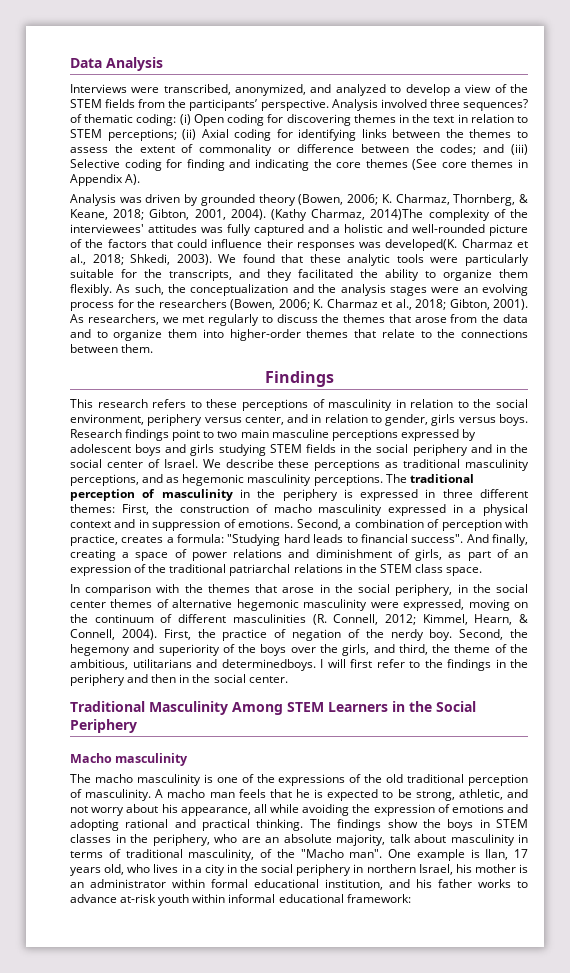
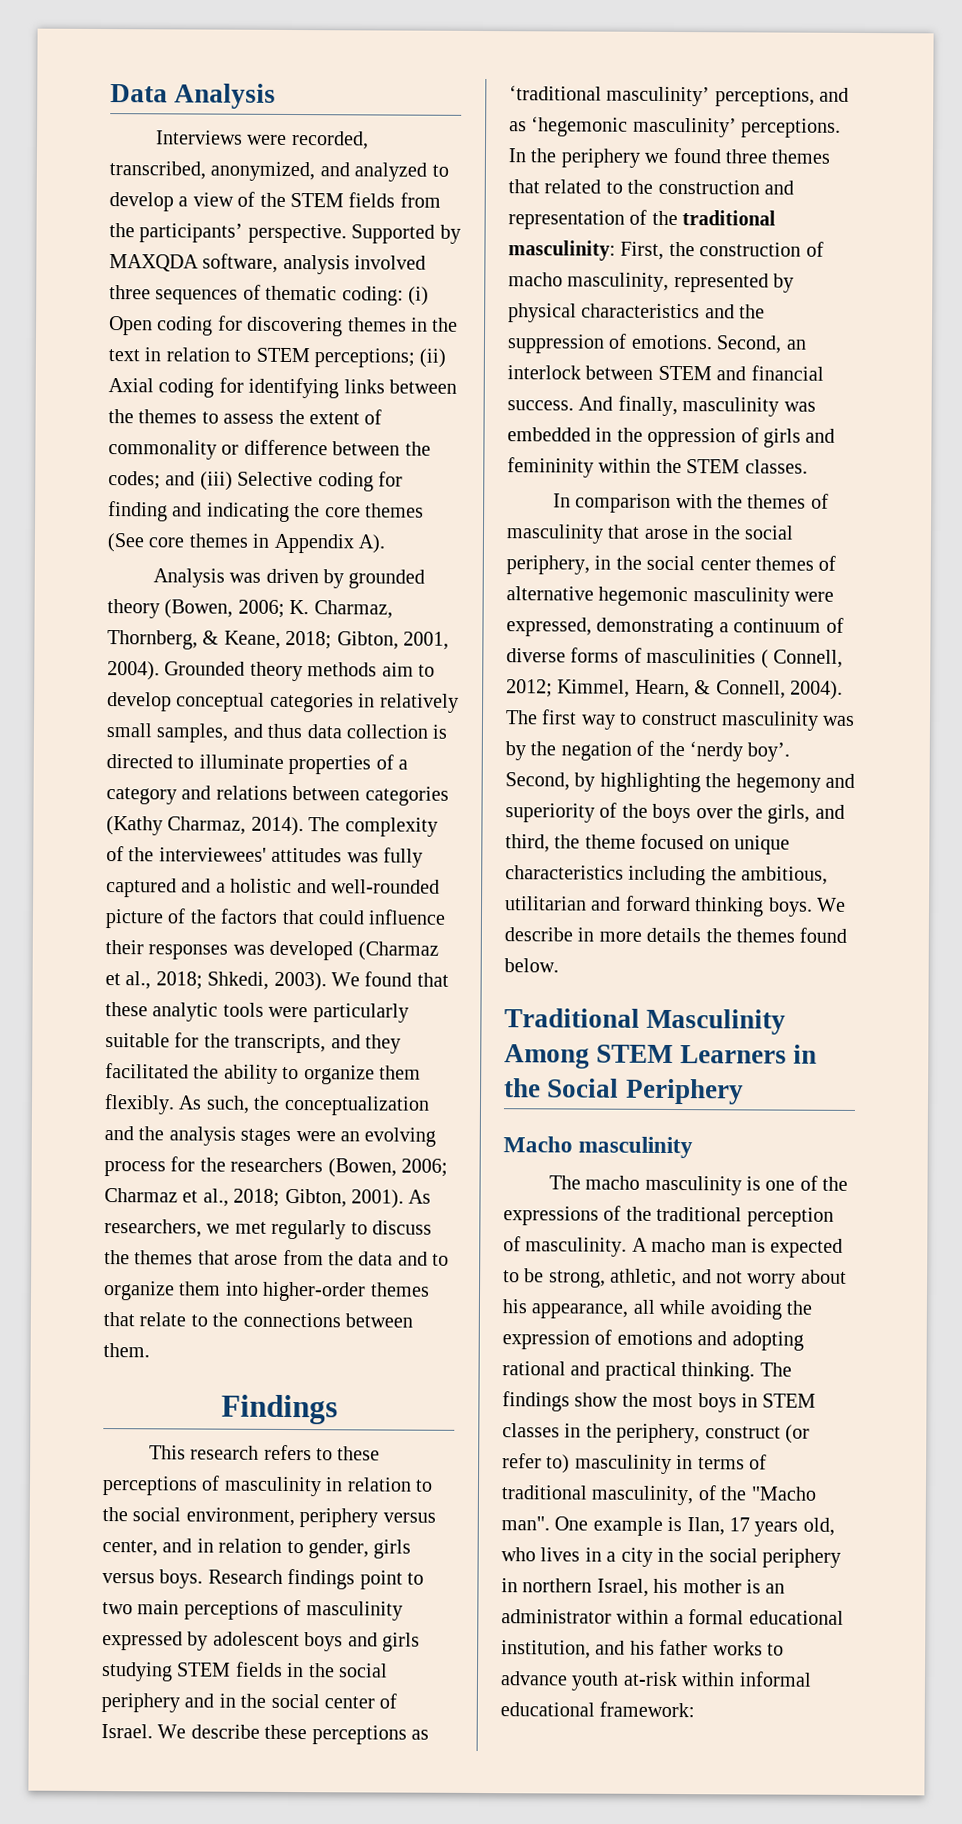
(160, 90) none -> [290,130,369,150] recorded,
[331,99,378,111] Analysis -> [351,224,461,244] [109,253,350,275] Supported by MAXQDA software, analysis
[462,99,528,111] sequences? -> [155,289,239,305] sequences
[271,209,424,221] (Kathy Charmaz, 2014)The -> [164,661,435,682] [107,692,459,713] [106,723,448,743] [106,754,408,775] [106,785,449,806] [106,816,341,837] Grounded theory methods aim to develop conceptual categories in relatively small samples, and thus data collection is directed to illuminate properties of a category and relations between categories (Kathy Charmaz, 2014). The
[385,239,513,251] developed(K. Charmaz -> [269,940,439,961] developed (Charmaz
[313,299,323,308] K. -> (448, 1167) none
[271,429,398,441] masculine perceptions -> [183,1599,403,1621] perceptions of masculinity
[403,459,529,471] traditional masculinity -> [509,85,711,107] ‘traditional masculinity’
[182,474,474,486] [70,489,528,501] [70,504,115,513] hegemonic masculinity perceptions. The traditional perception of masculinity in the periphery is expressed in three different themes: -> [531,116,842,138] [508,147,831,168] [508,179,794,195] [508,209,777,230] [508,240,616,261] ‘hegemonic masculinity’ perceptions. In the periphery we found three themes that related to the construction and representation of the traditional masculinity:
[318,504,528,516] [70,519,528,531] [70,534,528,546] [70,549,528,561] [70,564,483,576] masculinity expressed in a physical context and in suppression of emotions. Second, a combination of perception with practice, creates a formula: "Studying hard leads to financial success". And finally, creating a space of power relations and diminishment of girls, as part of an expression of the traditional patriarchal relations in the STEM class space. -> [567,272,795,293] [508,303,766,323] [507,333,807,354] [507,365,824,381] [507,395,816,417] [507,427,836,448] [507,457,808,478] masculinity, represented by physical characteristics and the suppression of emotions. Second, an interlock between STEM and financial success. And finally, masculinity was embedded in the oppression of girls and femininity within the STEM classes.
(250, 588) none -> [810,493,829,509] [506,524,604,544] of masculinity
[468,599,528,611] [70,614,327,625] moving on the continuum of different masculinities (R. -> [596,617,844,638] [506,647,769,669] demonstrating a continuum of diverse forms of masculinities (
[163,629,504,641] First, the practice of negation of the nerdy boy. Second, -> [505,709,856,731] [505,740,791,762] [505,772,701,793] The first way to construct masculinity was by the negation of the ‘nerdy boy’. Second, by highlighting
[494,644,528,653] [70,659,528,671] [70,674,288,686] of the ambitious, utilitarians and determinedboys. I will first refer to the findings in the periphery and then in the social center. -> [640,833,790,855] [505,865,829,886] [505,895,846,917] [504,927,848,943] [504,958,559,973] focused on unique characteristics including the ambitious, utilitarian and forward thinking boys. We describe in more details the themes found below.
[386,774,404,783] old -> (652, 1213) none
[238,789,310,798] feels that he -> (747, 1247) none
(441, 823) none -> [652,1394,694,1408] most
[214,834,446,846] who are an absolute majority, talk about -> [704,1424,810,1444] [502,1453,571,1474] construct (or refer to)
(205, 883) none -> [673,1614,684,1625] a
[120,894,190,906] at-risk youth -> [571,1671,678,1691] youth at-risk

